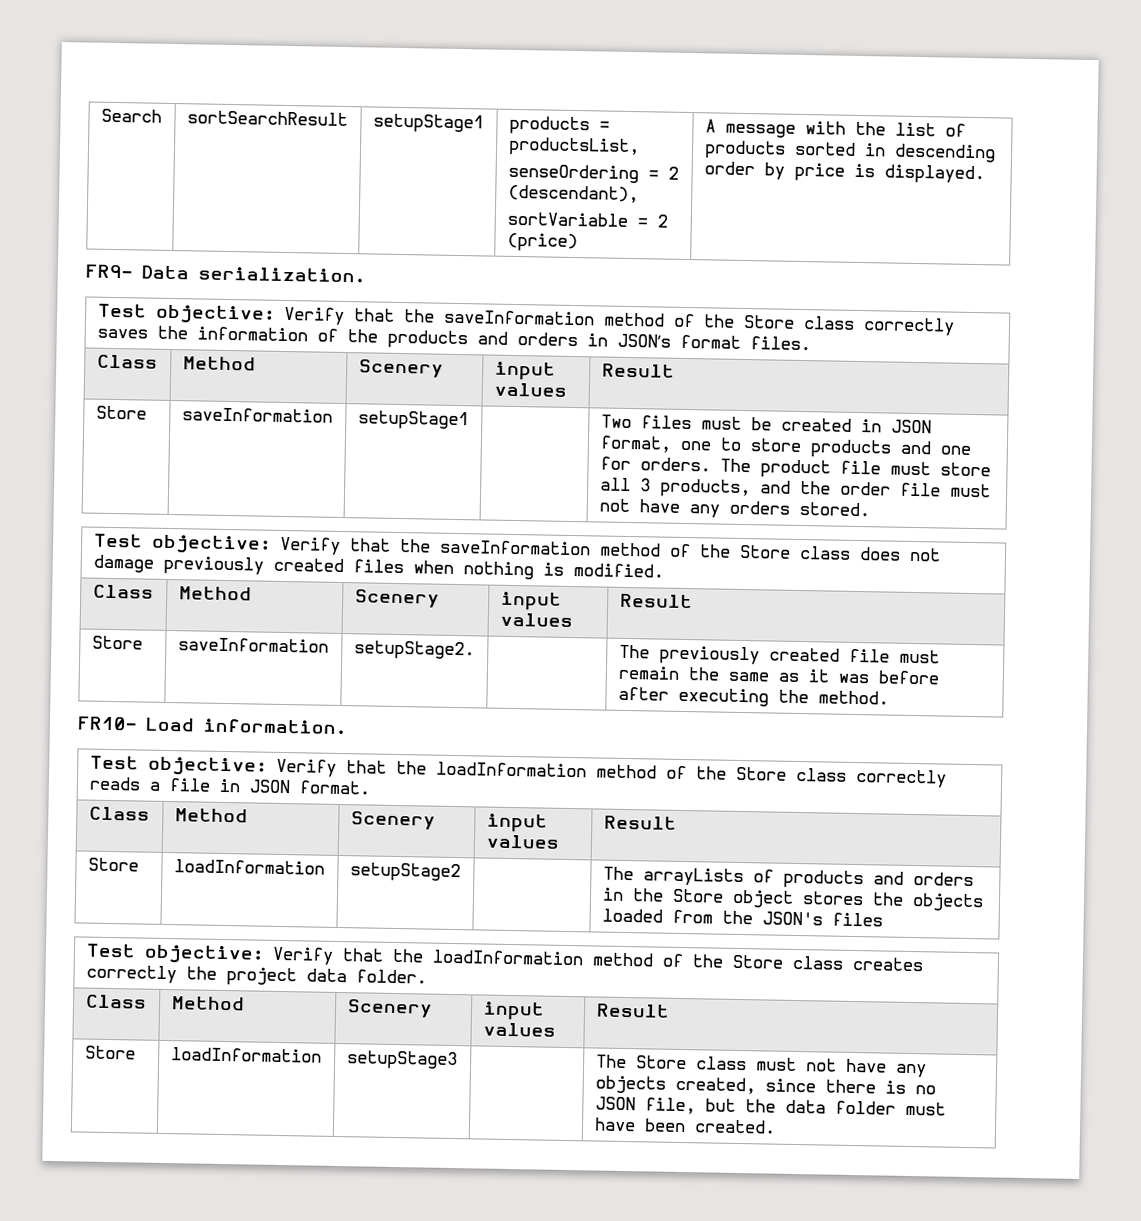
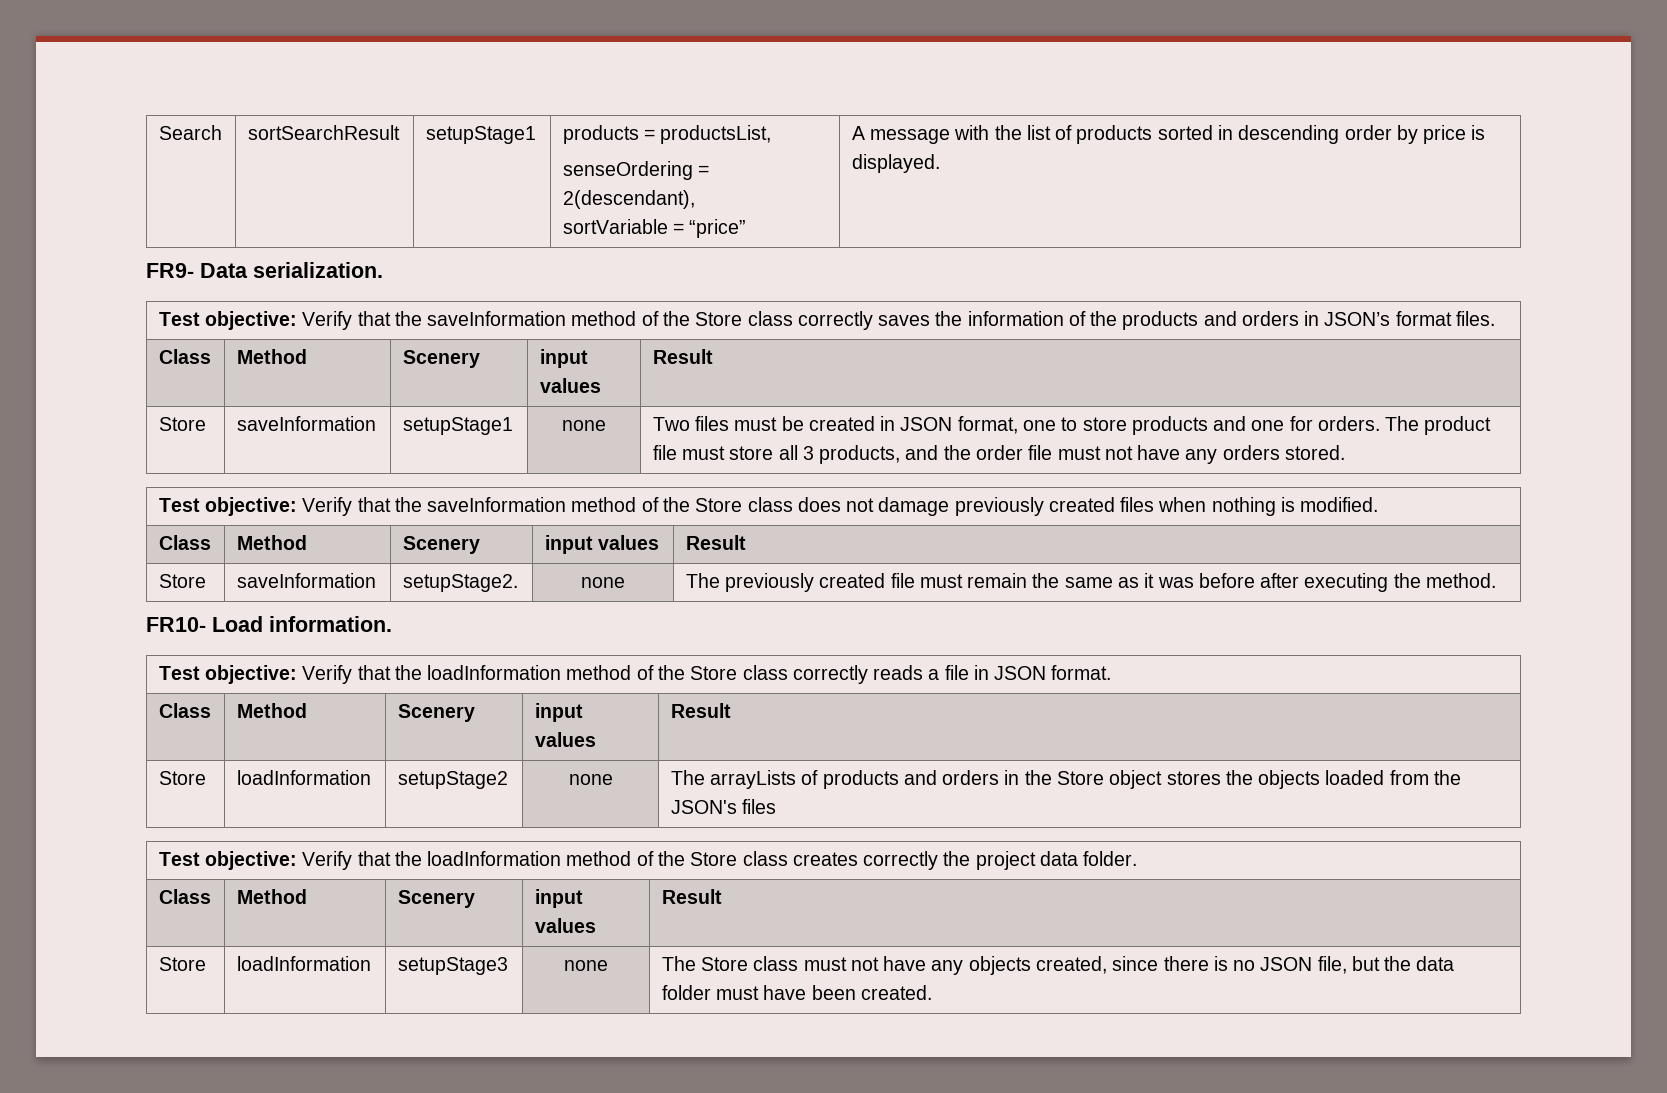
[667,166,679,180] [507,184,639,204] 2 (descendant), -> [562,190,695,209] 2(descendant),
[656,214,668,228] [506,232,578,253] 2 (price) -> [689,219,747,238] “price”
(469, 420) | -> [562,420,606,431] | none
(475, 650) | -> [581,577,625,588] | none
(461, 872) | -> [568,774,613,785] | none
(458, 1060) | -> [564,960,608,971] | none

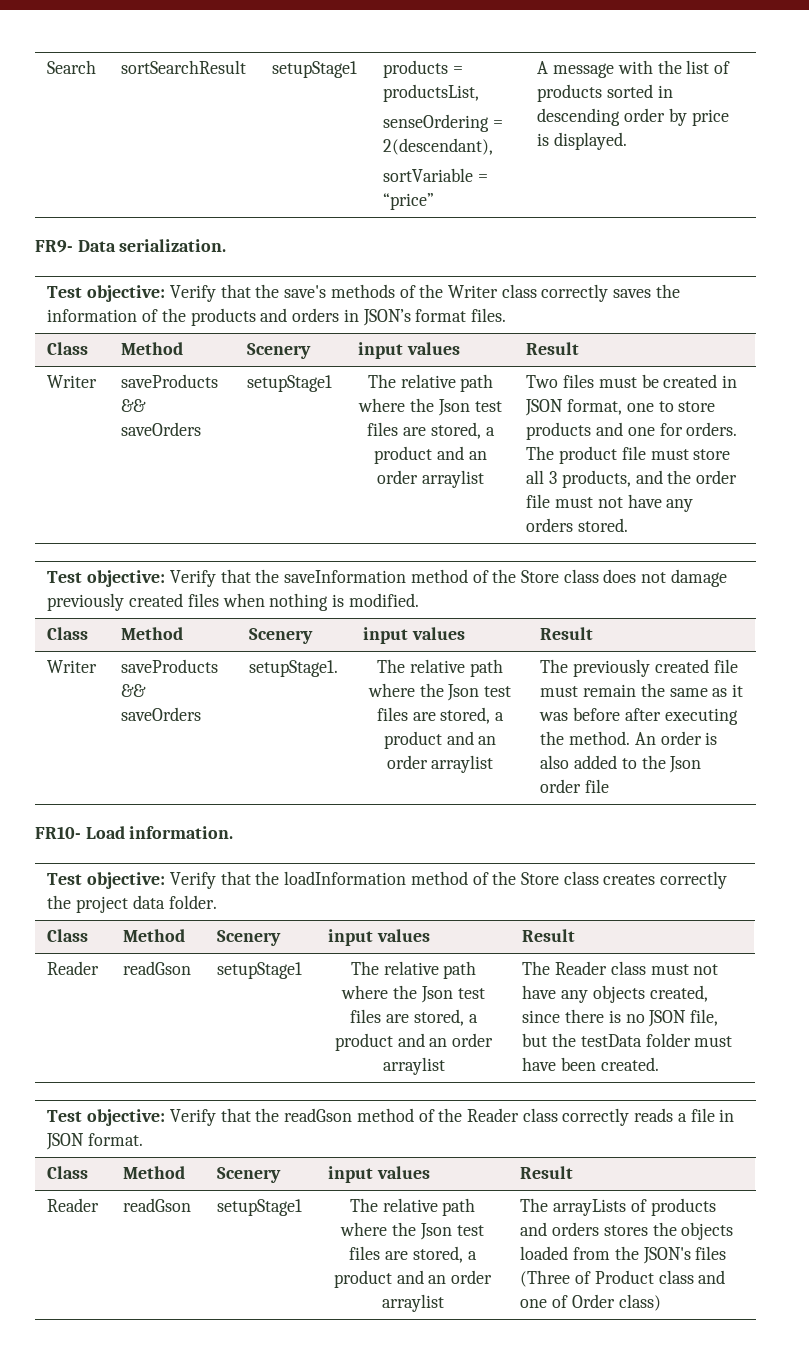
[427,311,743,326] saveInformation method of the Store -> [284,284,498,298] save's methods of the Writer
[158,417,206,431] [236,416,376,431] [402,417,513,435] [562,420,606,431] Store | saveInformation | setupStage1 | none -> [47,375,98,388] [121,374,219,388] [121,399,147,412] [121,422,202,436] [247,375,333,392] [367,374,494,392] [358,398,502,416] [367,422,495,439] [374,446,487,464] [377,470,484,488] Writer | saveProducts && saveOrders | setupStage1 | The relative path where the Json test files are stored, a product and an order arraylist
[158,574,206,588] [236,573,376,588] [402,574,518,592] [581,577,625,588] Store | saveInformation | setupStage2. | none -> [47,660,98,673] [121,659,219,673] [121,684,147,697] [121,707,202,721] [249,660,339,677] [377,659,503,677] [367,683,512,701] [376,707,505,724] [383,731,497,749] [386,755,494,773] Writer | saveProducts && saveOrders | setupStage1. | The relative path where the Json test files are stored, a product and an order arraylist
[146,616,392,632] [158,665,1112,684] [158,703,211,718] [236,703,307,718] [397,704,475,722] [534,703,583,722] [534,732,596,747] [670,703,731,718] [158,771,206,785] [236,770,371,785] [397,771,508,789] [568,774,613,785] [670,770,1461,789] [670,799,777,814] // FR10- Load information. // Test objective: Verify that the loadInformation method of the Store class correctly reads a file in JSON format. // Class | Method | Scenery | input values | Result // Store | loadInformation | setupStage2 | none | The arrayLists of products and orders in the Store object stores the objects loaded from the JSON's files -> [634,731,718,745] [540,755,702,773] [540,779,610,793] [35,826,234,839] An order is also added to the Json order file // FR10- Load information.
[158,957,206,971] [236,956,371,971] [397,957,508,975] [564,960,608,971] [661,956,749,971] Store | loadInformation | setupStage3 | none | The Store -> [47,961,100,975] [123,961,192,975] [217,962,303,979] [350,961,477,979] [341,985,485,1003] [350,1009,478,1026] [334,1033,494,1051] [382,1057,445,1075] [522,961,608,975] Reader | readGson | setupStage1 | The relative path where the Json test files are stored, a product and an order arraylist | The Reader
[1416,956,1455,971] data -> [580,1034,642,1047] testData
(932, 992) none -> [47,1108,735,1126] [46,1133,144,1150] [47,1166,89,1179] [123,1166,186,1179] [217,1167,282,1183] [328,1166,431,1183] [520,1166,574,1179] [47,1198,100,1212] [123,1198,192,1212] [217,1199,303,1216] [349,1198,476,1216] [340,1222,484,1240] [349,1246,477,1263] [333,1270,493,1288] [381,1294,444,1312] [520,1198,716,1216] [520,1222,734,1240] [520,1246,727,1264] [520,1270,726,1287] [520,1294,661,1311] // Test objective: Verify that the readGson method of the Reader class correctly reads a file in JSON format. // Class | Method | Scenery | input values | Result // Reader | readGson | setupStage1 | The relative path where the Json test files are stored, a product and an order arraylist | The arrayLists of products and orders stores the objects loaded from the JSON's files (Three of Product class and one of Order class)

